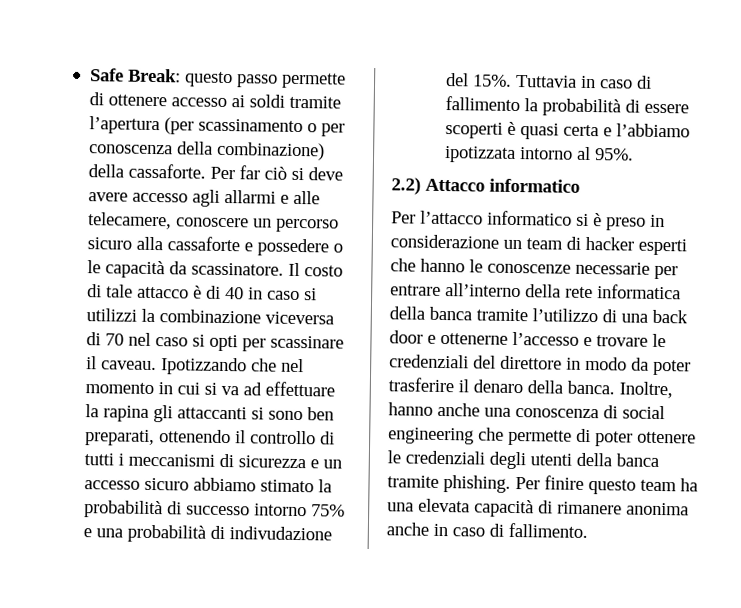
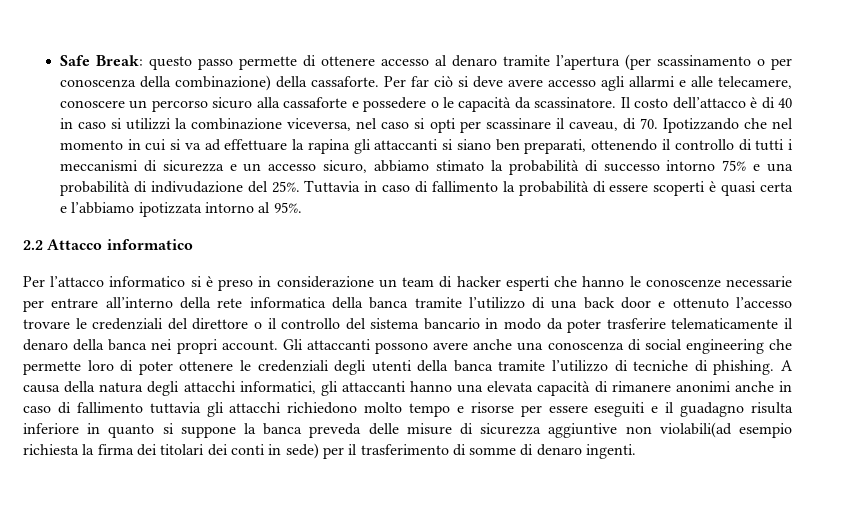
[230,94,285,108] ai soldi -> [434,55,497,67] al denaro
[86,284,189,299] di tale attacco -> [672,97,746,109] dell’attacco
[264,311,334,325] [85,332,124,346] viceversa di 70 -> [287,118,352,131] viceversa,
[100,360,157,371] caveau. -> [568,118,658,131] caveau, di 70.
[267,410,303,421] sono -> [456,139,491,150] siano
[143,477,189,491] sicuro -> [323,160,368,173] sicuro,
[472,74,512,87] 15%. -> [271,181,300,193] 25%.
[391,177,421,195] 2.2) -> [23,240,43,250] 2.2
[440,331,592,347] ottenerne l’accesso e -> [672,297,792,309] ottenuto l’accesso
(562, 362) none -> [253,318,480,330] o il controllo del sistema bancario
(454, 385) none -> [671,318,779,329] telematicamente
[567,380,673,399] [388,402,433,416] banca. Inoltre, hanno -> [108,339,469,354] banca nei propri account. Gli attaccanti possono avere
(572, 437) none -> [87,360,114,371] loro
[443,475,698,495] phishing. Per finire questo team ha -> [552,360,794,375] [23,381,452,396] l’utilizzo di tecniche di phishing. A causa della natura degli attacchi informatici, gli attaccanti hanno
[626,502,689,516] anonima -> [675,381,731,392] anonimi
[508,522,588,539] fallimento. -> [76,402,793,417] [23,422,793,438] [23,443,637,459] fallimento tuttavia gli attacchi richiedono molto tempo e risorse per essere eseguiti e il guadagno risulta inferiore in quanto si suppone la banca preveda delle misure di sicurezza aggiuntive non violabili(ad esempio richiesta la firma dei titolari dei conti in sede) per il trasferimento di somme di denaro ingenti.

